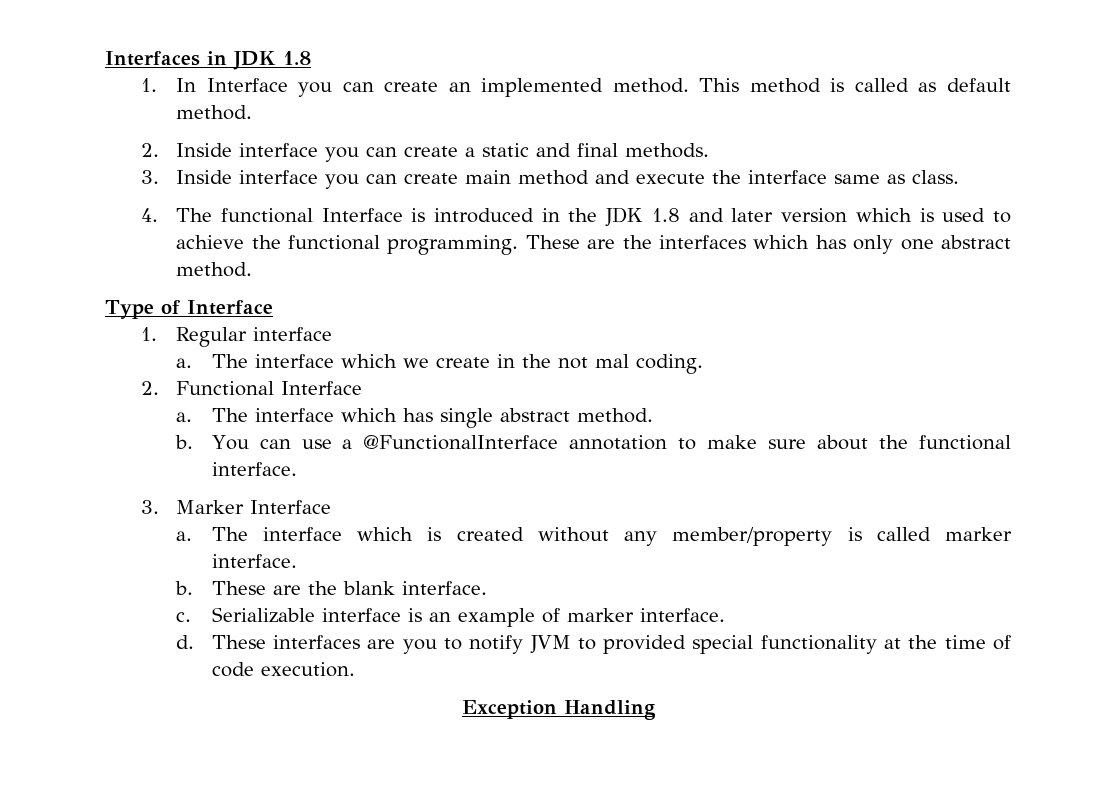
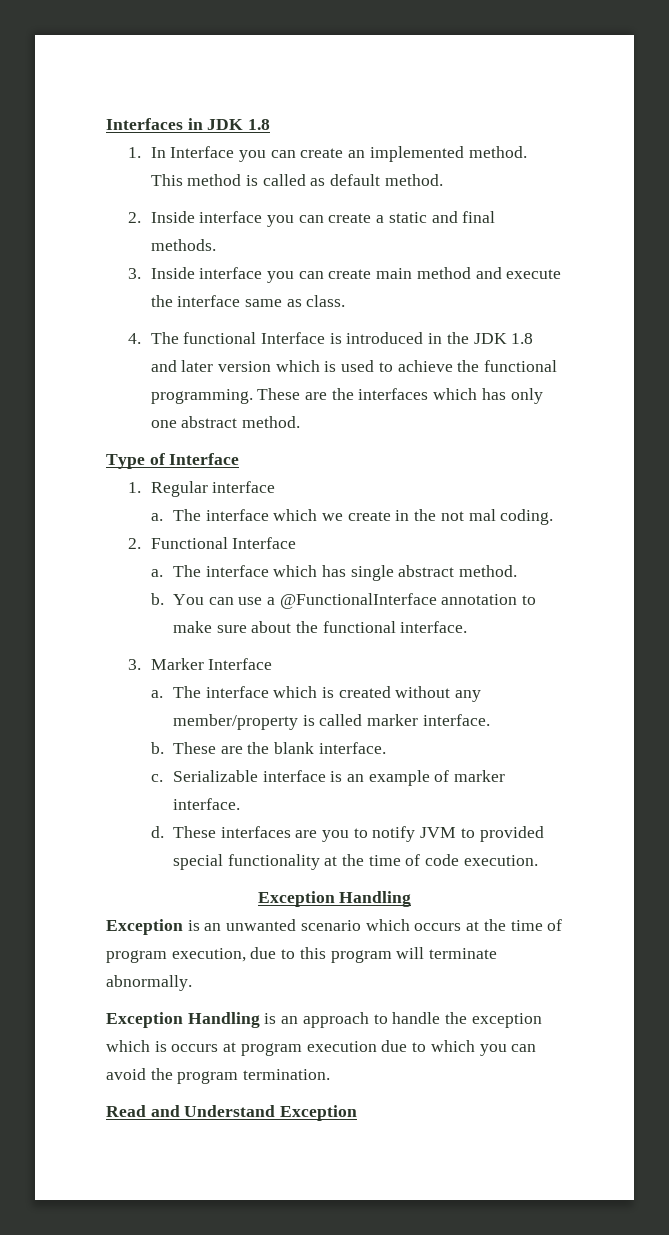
(656, 710) none -> [106,919,563,935] [106,947,498,963] [106,975,192,991] [106,1012,542,1028] [106,1040,537,1056] [106,1068,331,1084] [106,1105,358,1121] // Exception is an unwanted scenario which occurs at the time of program execution, due to this program will terminate abnormally. // Exception Handling is an approach to handle the exception which is occurs at program execution due to which you can avoid the program termination. // Read and Understand Exception

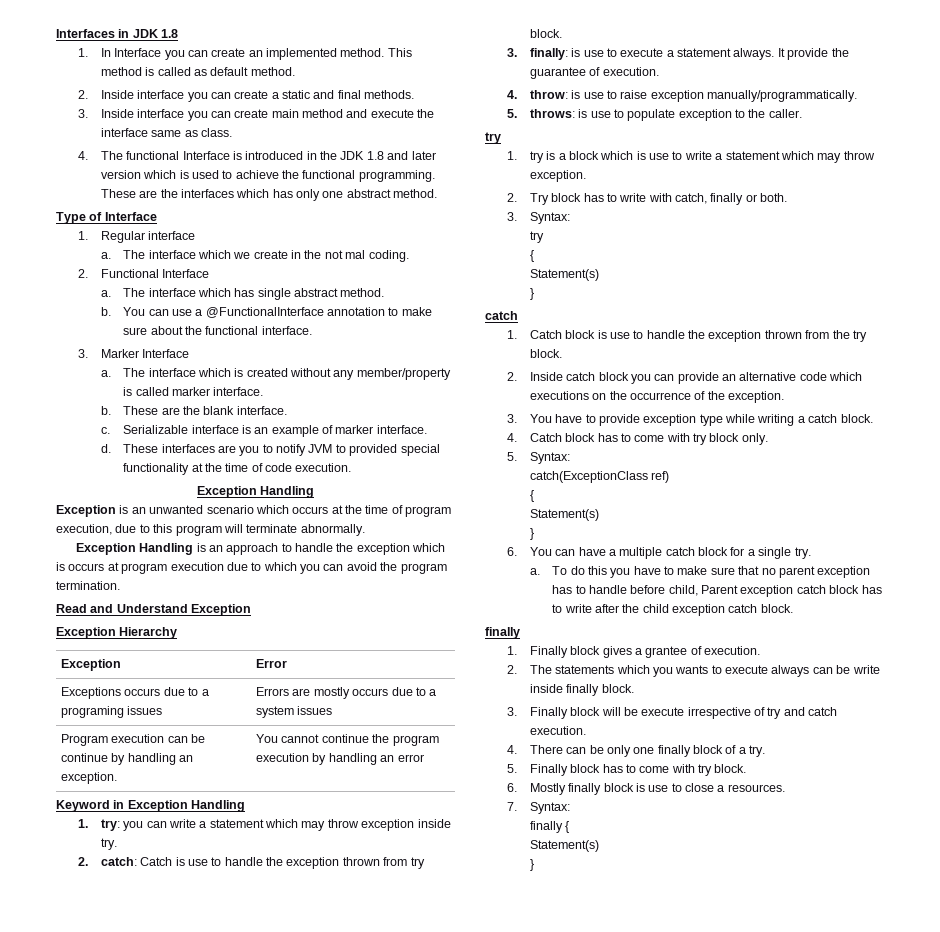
(358, 1113) none -> [56,627,178,639] [61,659,122,671] [256,659,288,668] [61,687,209,699] [61,706,163,718] [256,687,437,699] [256,706,333,718] [61,734,206,746] [61,753,194,765] [61,772,118,784] [256,734,439,746] [256,753,424,765] [56,800,246,812] [78,819,451,831] [100,838,117,850] [78,857,425,869] [529,29,562,38] [507,48,849,60] [529,67,659,79] [507,90,858,102] [507,109,802,121] [485,132,501,144] [507,151,875,163] [529,170,586,182] [507,193,788,205] [507,212,570,224] [529,231,544,243] [529,250,534,262] [529,269,599,281] [529,288,534,300] [485,311,518,320] [507,330,867,342] [529,349,562,358] [507,372,863,384] [529,391,785,403] [507,414,873,426] [507,433,768,445] [507,452,570,464] [529,471,670,483] [529,490,534,502] [529,509,599,521] [529,528,534,540] [507,547,811,559] [529,566,871,578] [552,585,882,597] [552,604,793,616] [485,627,520,639] [507,646,761,658] [507,665,880,677] [529,684,634,696] [507,707,838,719] [529,726,586,735] [507,745,766,757] [507,764,747,776] [507,783,785,795] [507,802,570,814] [529,821,570,833] [529,840,599,852] [529,859,534,871] // Exception Hierarchy // Exception | Error // Exceptions occurs due to a programing issues | Errors are mostly occurs due to a system issues // Program execution can be continue by handling an exception. | You cannot continue the program execution by handling an error // Keyword in Exception Handling // 1. try: you can write a statement which may throw exception inside try. // 2. catch: Catch is use to handle the exception thrown from try block. // 3. finally: is use to execute a statement always. It provide the guarantee of execution. // 4. throw: is use to raise exception manually/programmatically. // 5. throws: is use to populate exception to the caller. // try // 1. try is a block which is use to write a statement which may throw exception. // 2. Try block has to write with catch, finally or both. // 3. Syntax: // try // { // Statement(s) // } // catch // 1. Catch block is use to handle the exception thrown from the try block. // 2. Inside catch block you can provide an alternative code which executions on the occurrence of the exception. // 3. You have to provide exception type while writing a catch block. // 4. Catch block has to come with try block only. // 5. Syntax: // catch(ExceptionClass ref) // { // Statement(s) // } // 6. You can have a multiple catch block for a single try. // a. To do this you have to make sure that no parent exception has to handle before child, Parent exception catch block has to write after the child exception catch block. // finally // 1. Finally block gives a grantee of execution. // 2. The statements which you wants to execute always can be write inside finally block. // 3. Finally block will be execute irrespective of try and catch execution. // 4. There can be only one finally block of a try. // 5. Finally block has to come with try block. // 6. Mostly finally block is use to close a resources. // 7. Syntax: // finally { // Statement(s) // }

